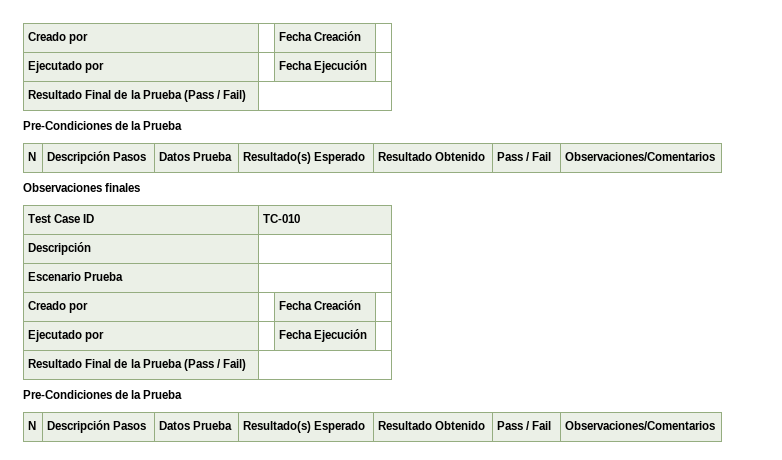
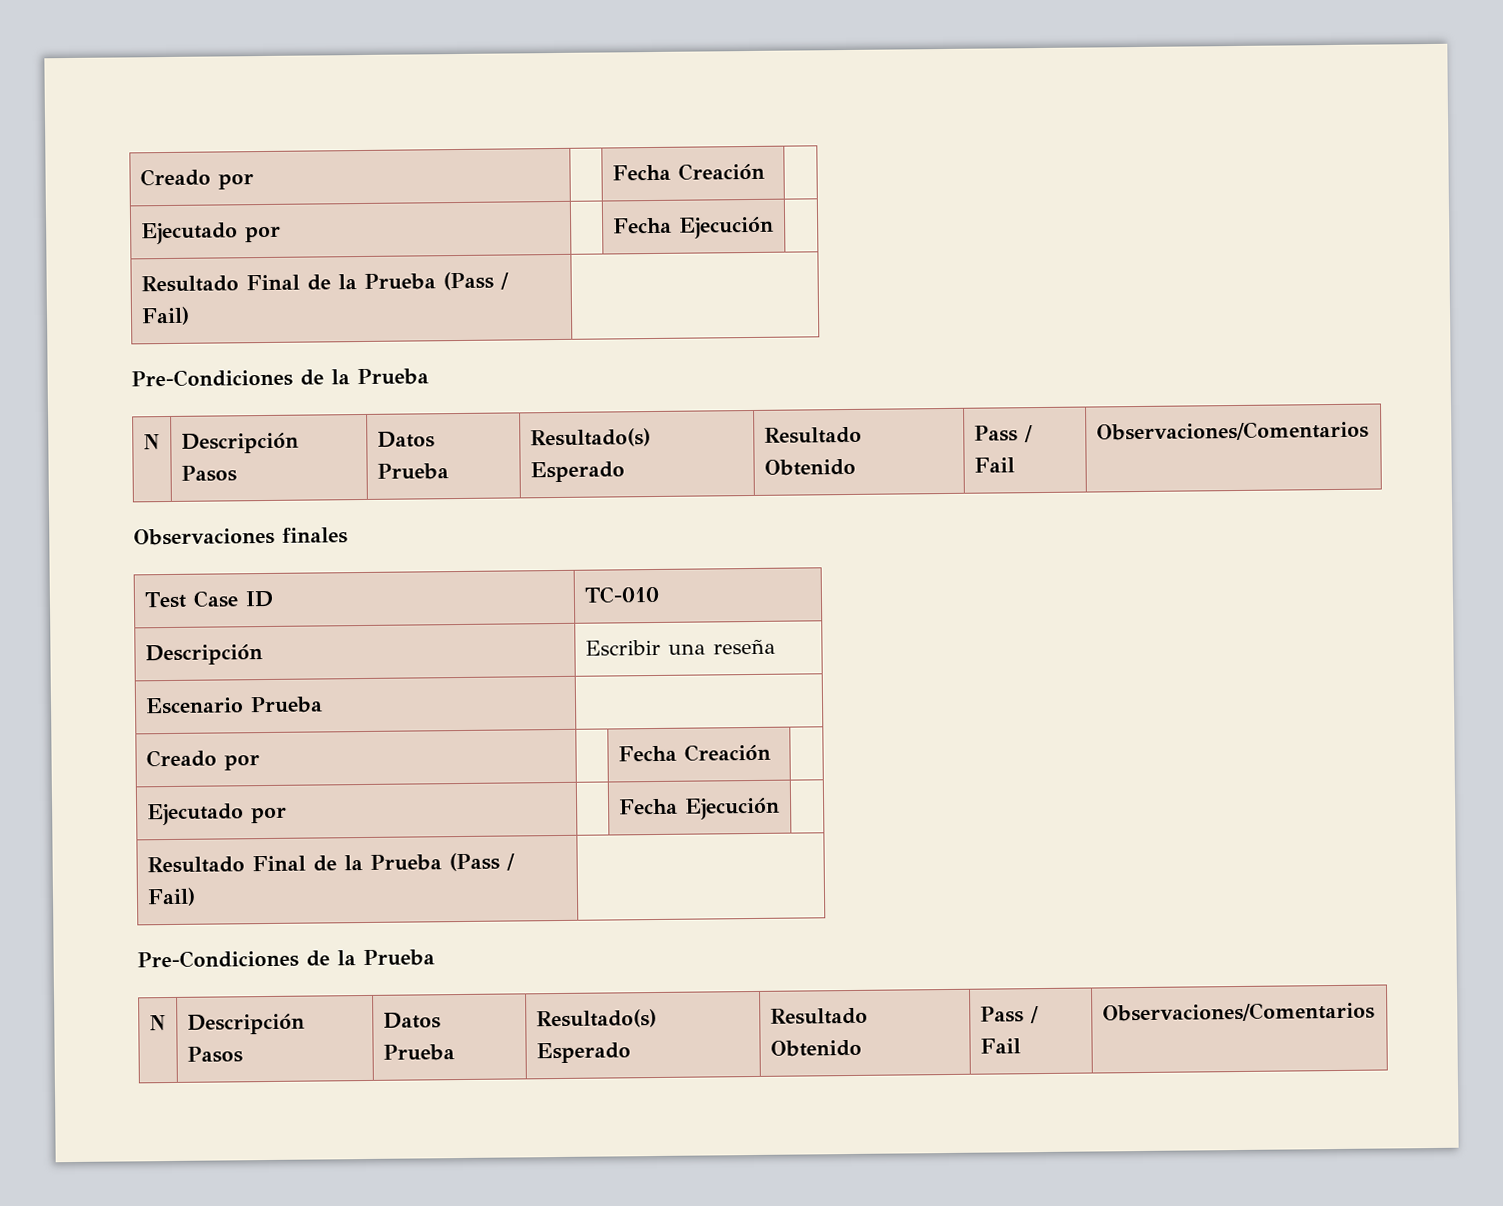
(92, 248) none -> [584,638,776,656] Escribir una reseña

